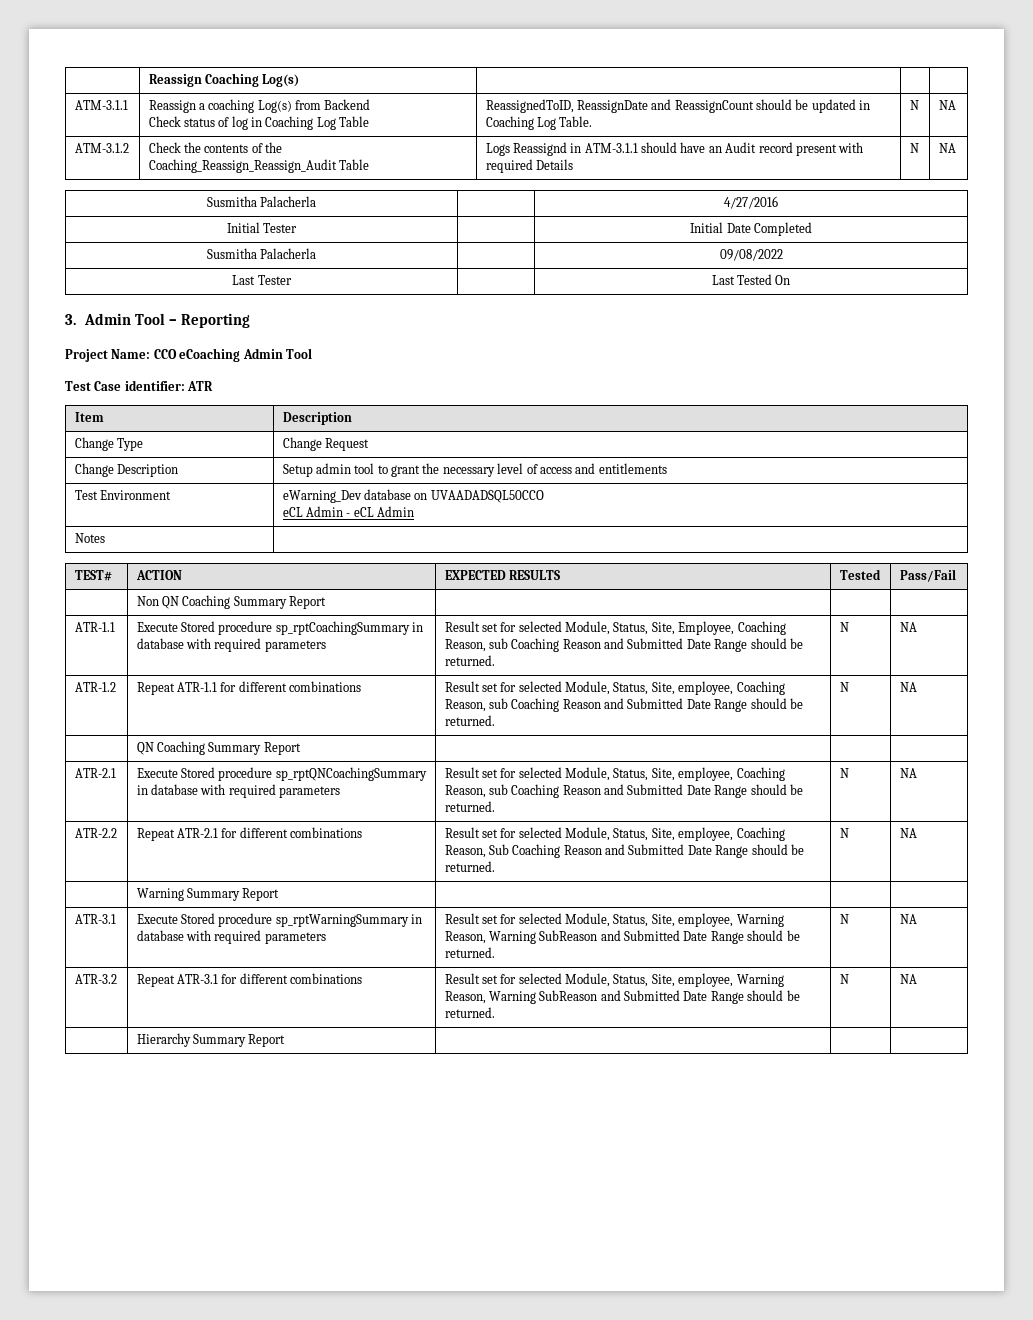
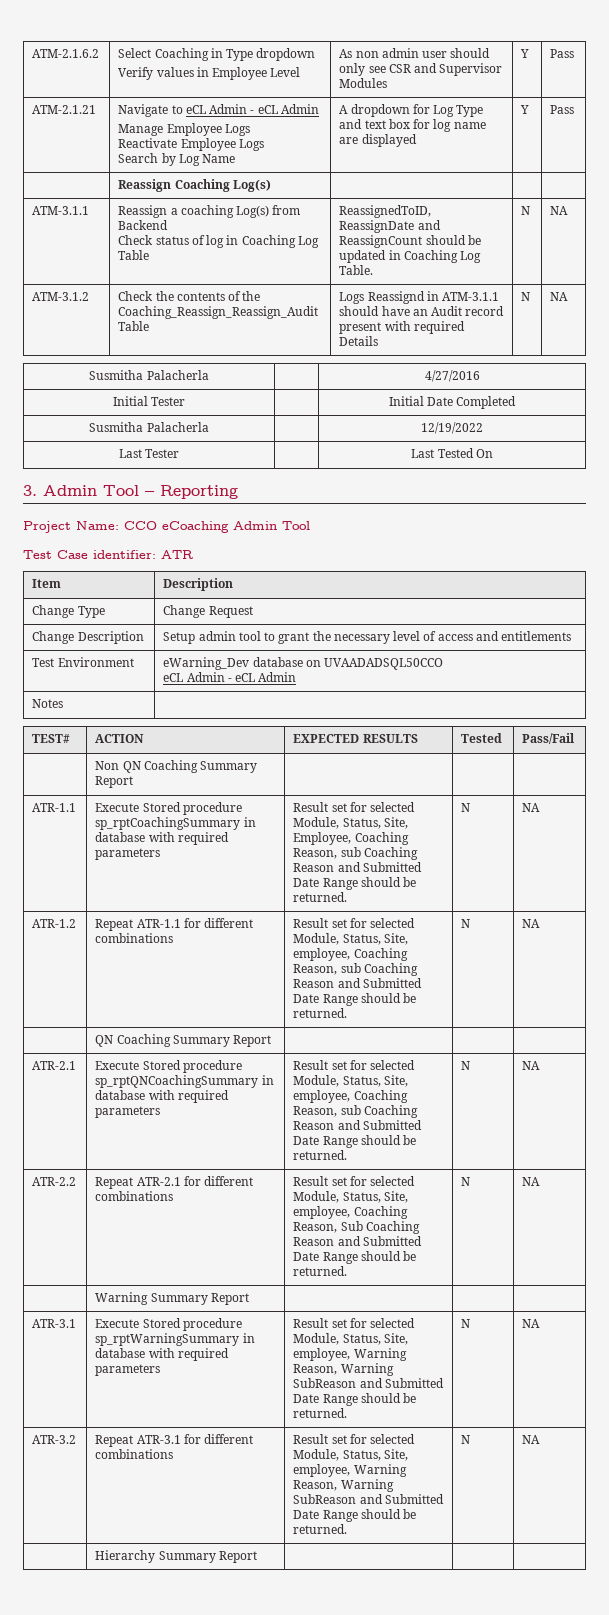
(148, 80) none -> [32,49,100,58] [118,48,316,61] [118,67,301,80] [339,48,491,58] [339,63,503,76] [339,78,388,88] [520,49,530,58] [550,49,575,58] [32,105,97,114] [118,104,319,117] [118,123,250,136] [118,138,264,151] [118,153,236,166] [339,104,484,117] [339,119,486,132] [339,134,417,147] [520,105,530,114] [550,105,575,114] ATM-2.1.6.2 | Select Coaching in Type dropdown // Verify values in Employee Level | As non admin user should only see CSR and Supervisor Modules | Y | Pass // ATM-2.1.21 | Navigate to eCL Admin - eCL Admin // Manage Employee Logs // Reactivate Employee Logs // Search by Log Name | A dropdown for Log Type and text box for log name are displayed | Y | Pass //
[719,249,783,261] 09/08/2022 -> [421,422,483,434] 12/19/2022

